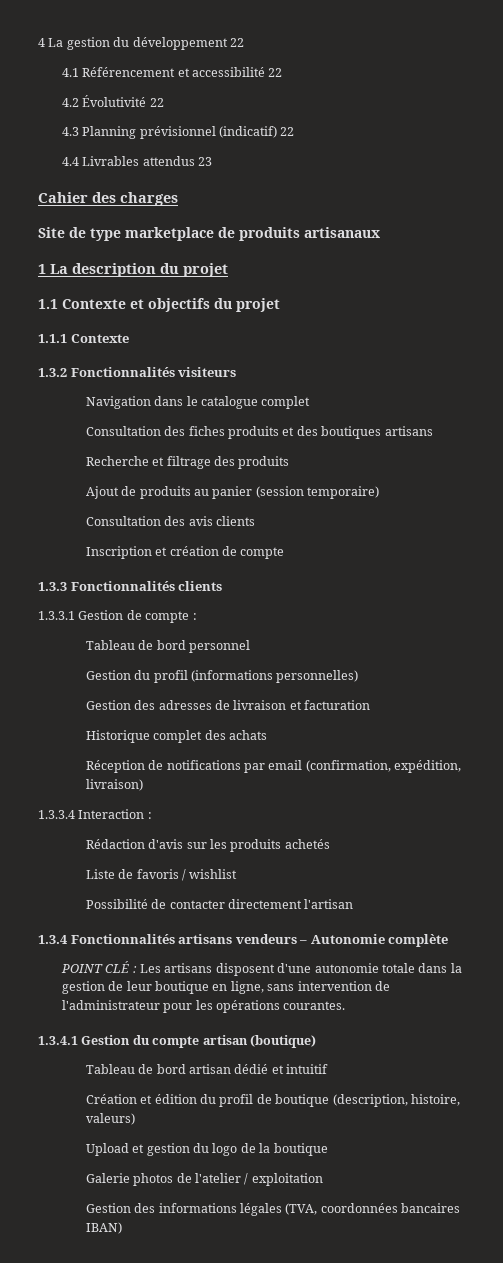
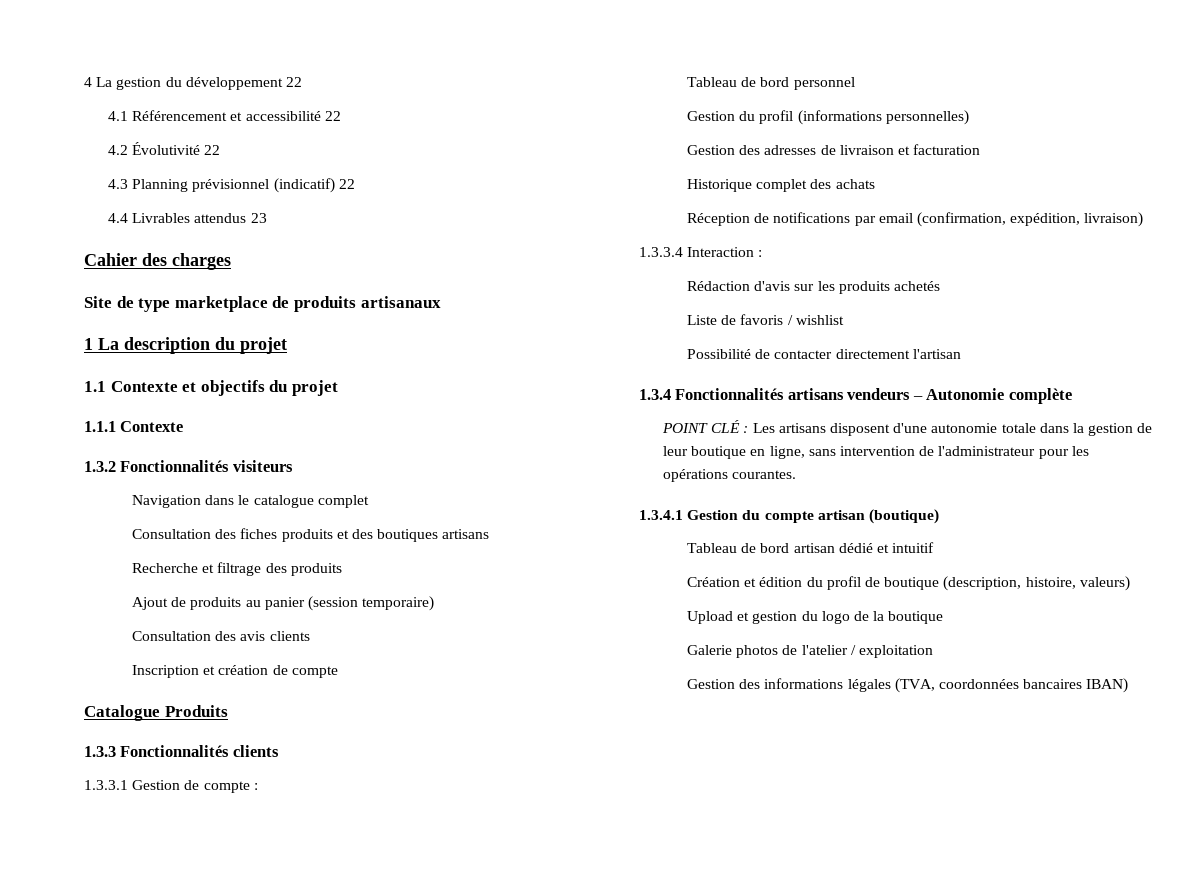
(285, 553) none -> [84,705,228,721] // Catalogue Produits

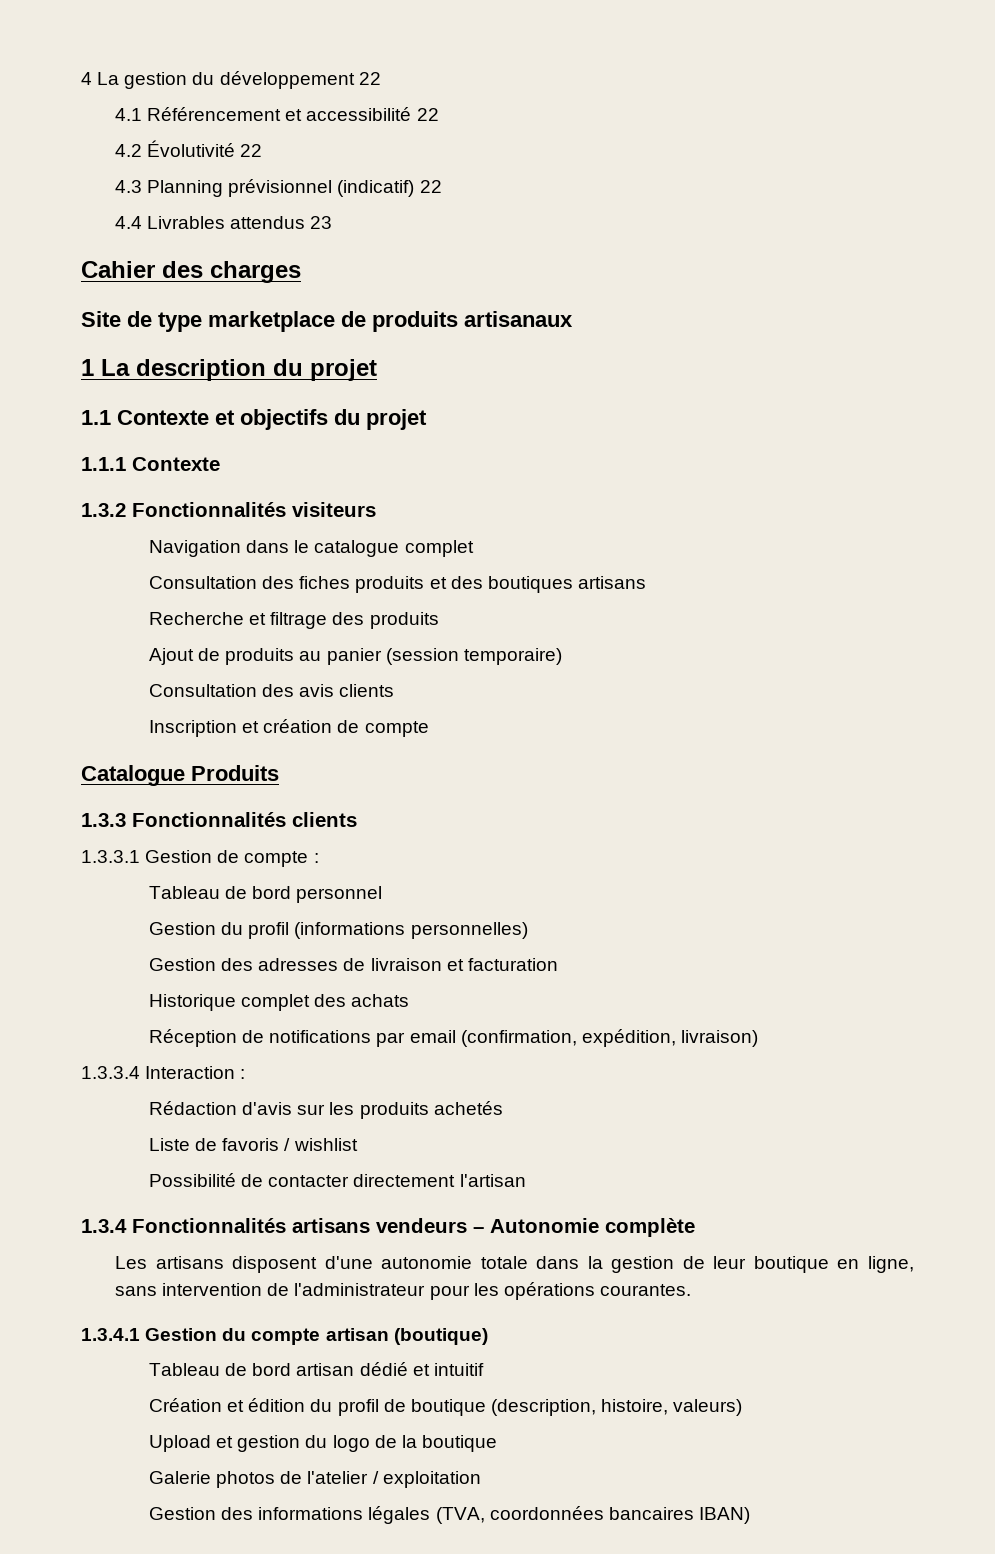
[662,420,749,433] POINT CLÉ : -> (695, 1227) none

